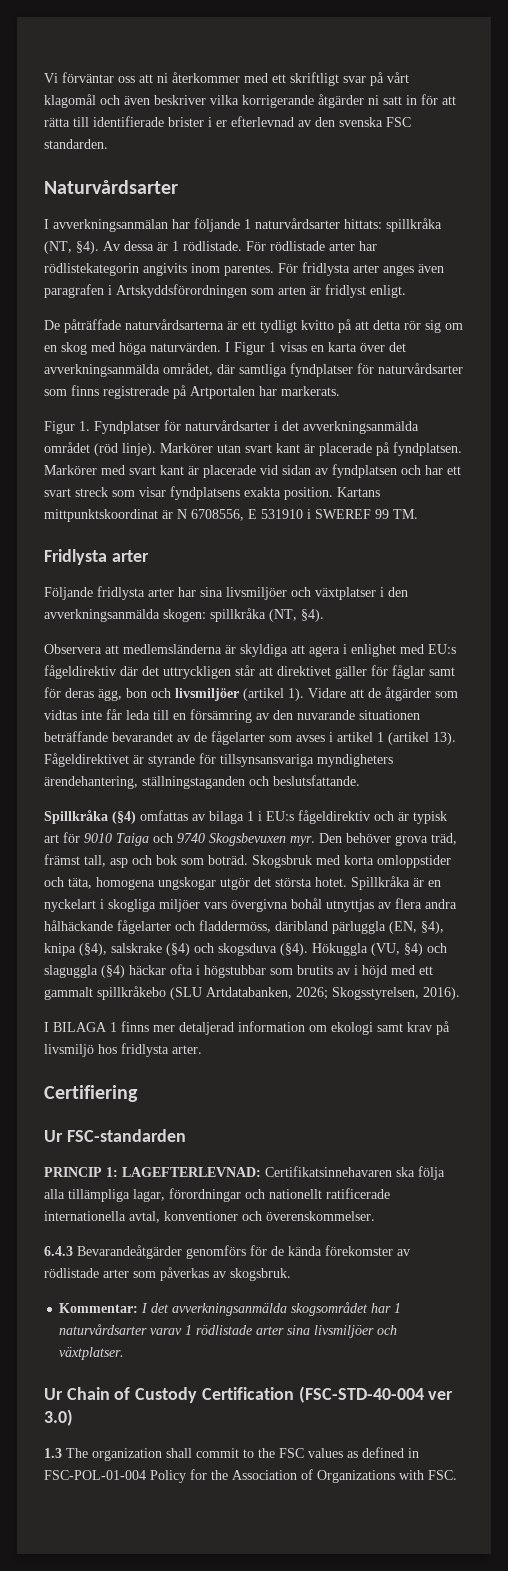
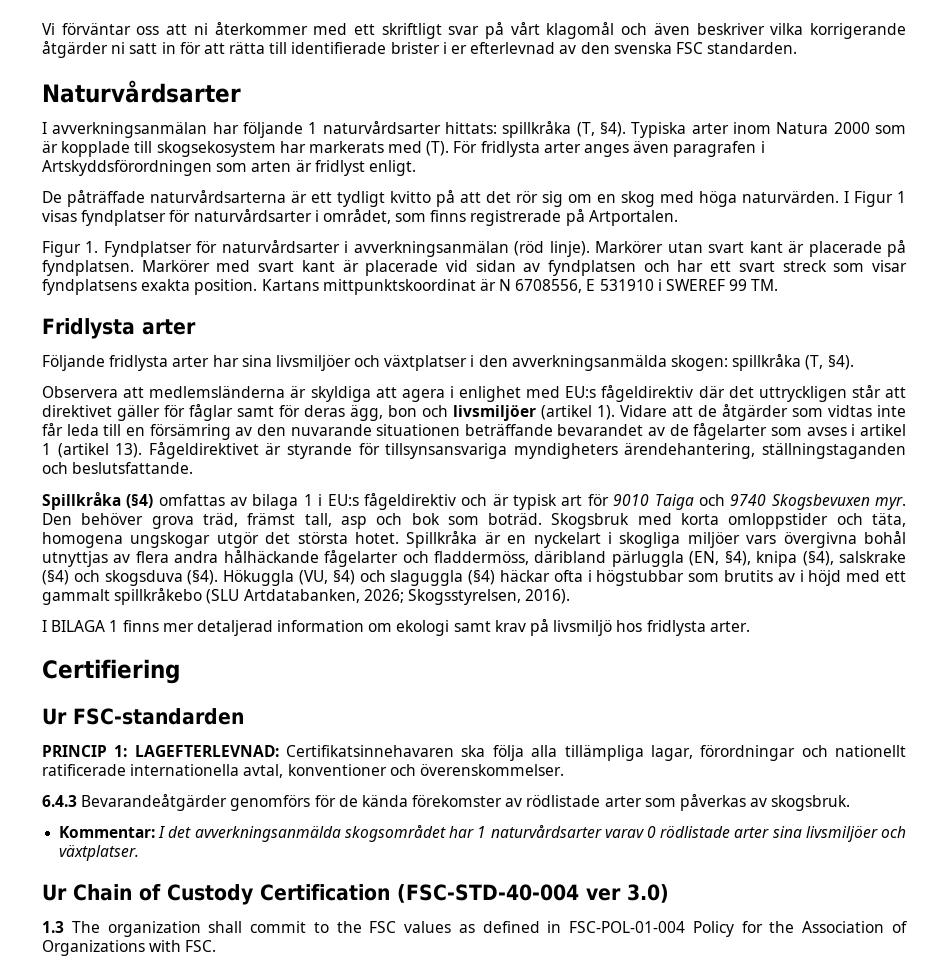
[44,241,377,254] [44,263,274,276] (NT, §4). Av dessa är 1 rödlistade. För rödlistade arter har rödlistekategorin angivits inom parentes. -> [576,122,907,138] [42,141,450,157] (T, §4). Typiska arter inom Natura 2000 som är kopplade till skogsekosystem har markerats med (T).
[373,320,401,330] detta -> [486,191,511,203] det
[311,342,406,352] [44,363,287,377] en karta över det avverkningsanmälda området, där samtliga -> (77, 216) none
(463, 368) none -> [314,209,391,224] i området,
[190,386,340,399] Artportalen har markerats. -> [588,210,678,226] Artportalen.
[282,421,419,434] [44,442,90,453] det avverkningsanmälda området -> [353,241,509,257] avverkningsanmälan
[269,609,297,622] (NT, -> [805,355,824,370] (T,
[185,1325,193,1335] 1 -> [646,826,656,838] 0

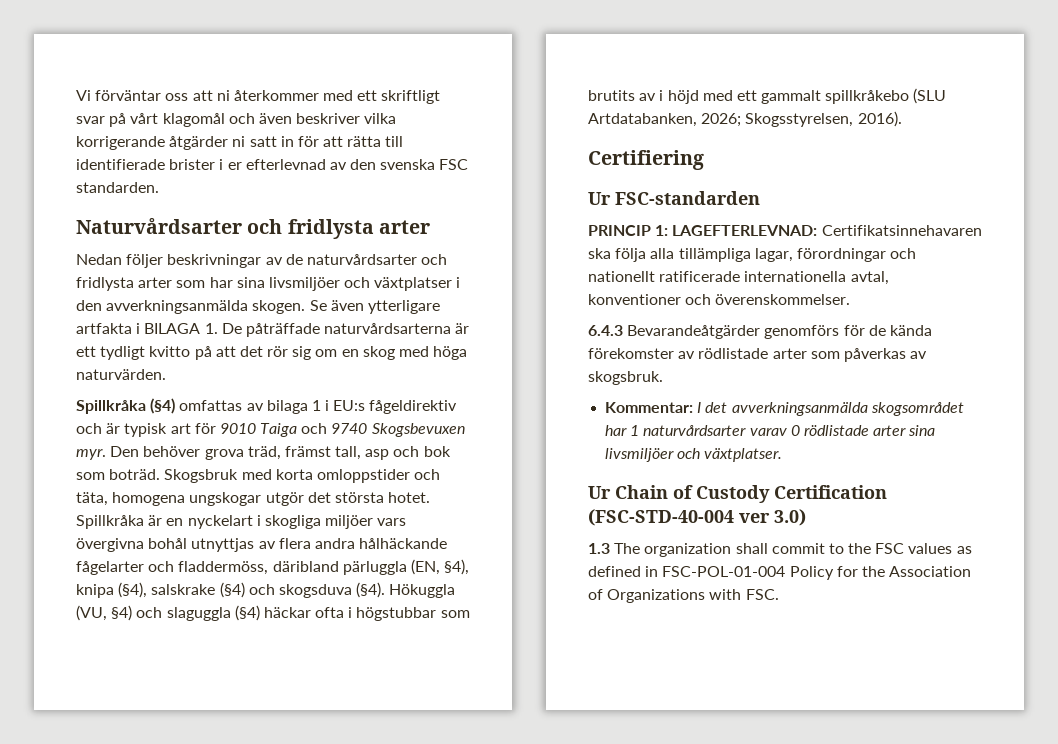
[42,121,907,138] [42,141,765,157] [42,160,416,176] // I avverkningsanmälan har följande 1 naturvårdsarter hittats: spillkråka (T, §4). Typiska arter inom Natura 2000 som är kopplade till skogsekosystem har markerats med (T). För fridlysta arter anges även paragrafen i Artskyddsförordningen som arten är fridlyst enligt. // -> [247,219,430,239] [76,254,448,268] [76,277,461,291] [76,300,440,314] [76,323,218,334] och fridlysta arter // Nedan följer beskrivningar av de naturvårdsarter och fridlysta arter som har sina livsmiljöer och växtplatser i den avverkningsanmälda skogen. Se även ytterligare artfakta i BILAGA 1.
[844,191,906,207] [42,209,678,226] [42,240,907,257] [42,260,908,276] [42,279,779,295] [42,318,196,339] [42,354,854,371] [42,385,906,402] [42,404,906,421] [42,423,906,440] [42,442,907,459] [42,462,194,474] I Figur 1 visas fyndplatser för naturvårdsarter i området, som finns registrerade på Artportalen. // Figur 1. Fyndplatser för naturvårdsarter i avverkningsanmälan (röd linje). Markörer utan svart kant är placerade på fyndplatsen. Markörer med svart kant är placerade vid sidan av fyndplatsen och har ett svart streck som visar fyndplatsens exakta position. Kartans mittpunktskoordinat är N 6708556, E 531910 i SWEREF 99 TM. // Fridlysta arter // Följande fridlysta arter har sina livsmiljöer och växtplatser i den avverkningsanmälda skogen: spillkråka (T, §4). // Observera att medlemsländerna är skyldiga att agera i enlighet med EU:s fågeldirektiv där det uttryckligen står att direktivet gäller för fåglar samt för deras ägg, bon och livsmiljöer (artikel 1). Vidare att de åtgärder som vidtas inte får leda till en försämring av den nuvarande situationen beträffande bevarandet av de fågelarter som avses i artikel 1 (artikel 13). Fågeldirektivet är styrande för tillsynsansvariga myndigheters ärendehantering, ställningstaganden och beslutsfattande. -> (166, 374) none
[42,619,750,636] // I BILAGA 1 finns mer detaljerad information om ekologi samt krav på livsmiljö hos fridlysta arter. -> (902, 119) none

